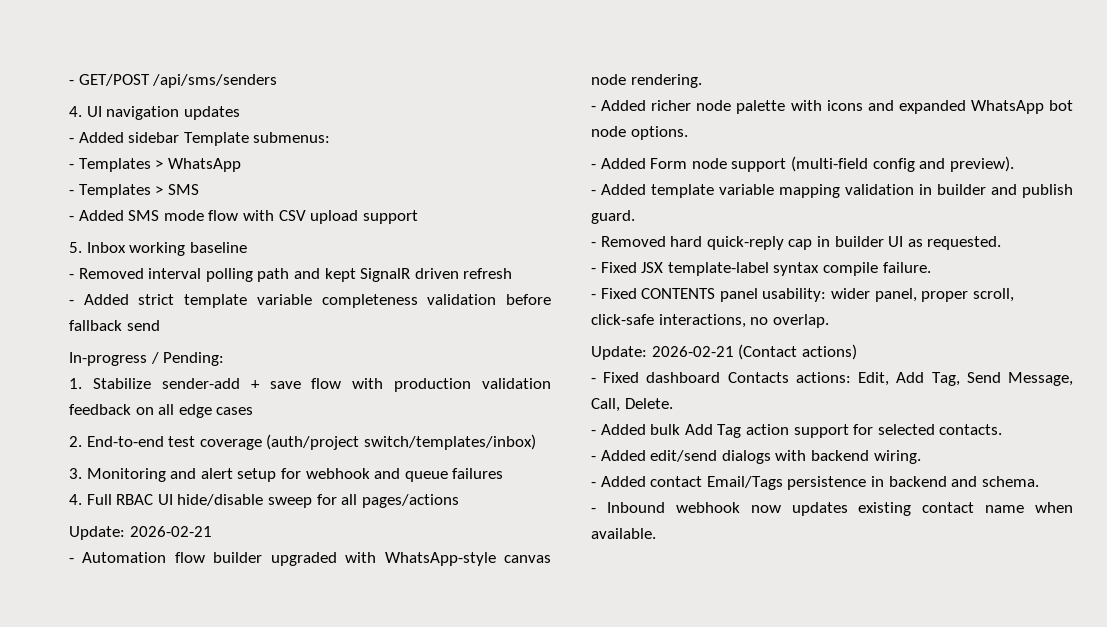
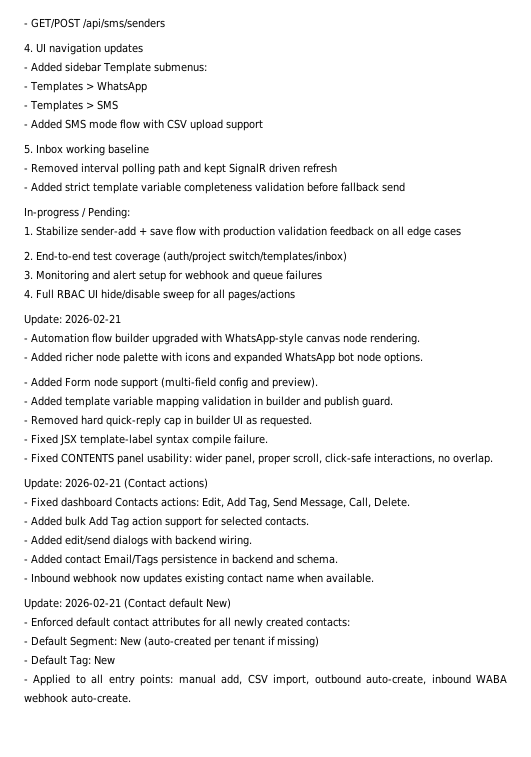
(656, 533) none -> [24,598,231,610] [24,617,350,629] [24,636,319,648] [24,655,115,667] [24,674,507,686] [24,693,131,703] // Update: 2026-02-21 (Contact default New) // - Enforced default contact attributes for all newly created contacts: // - Default Segment: New (auto-created per tenant if missing) // - Default Tag: New // - Applied to all entry points: manual add, CSV import, outbound auto-create, inbound WABA webhook auto-create.

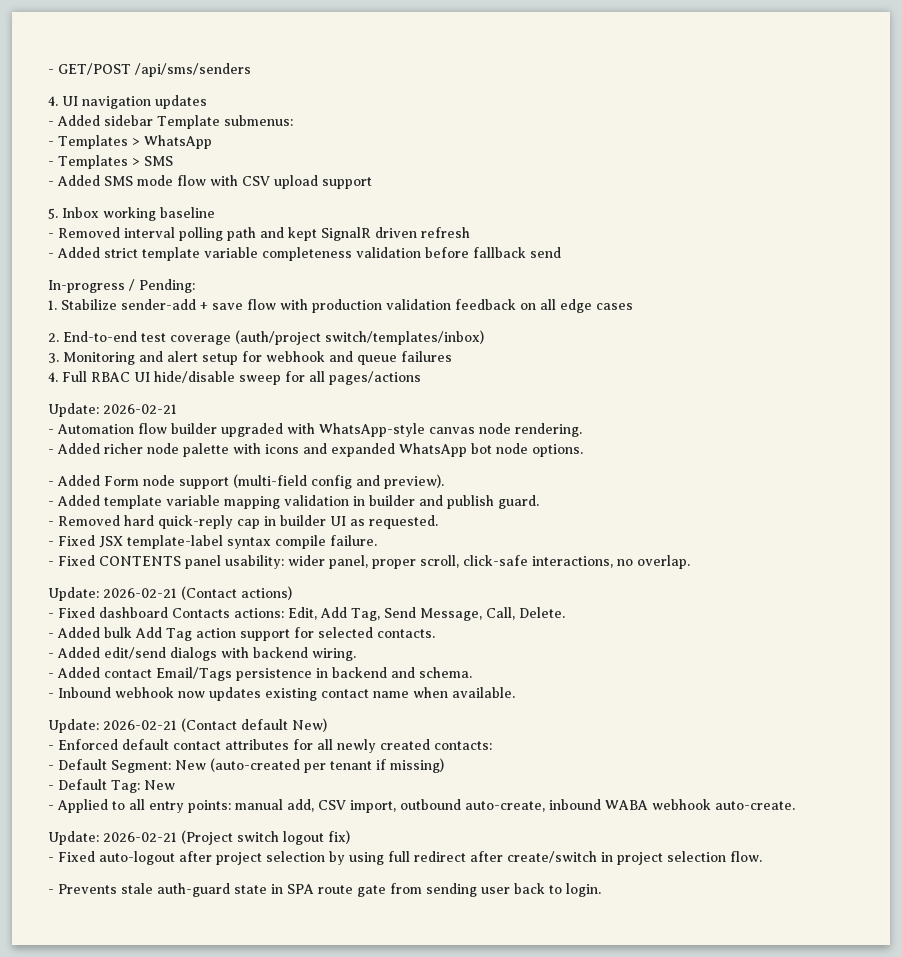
(131, 698) none -> [48,830,350,845] [48,851,762,865] [48,883,601,897] // Update: 2026-02-21 (Project switch logout fix) // - Fixed auto-logout after project selection by using full redirect after create/switch in project selection flow. // - Prevents stale auth-guard state in SPA route gate from sending user back to login.

